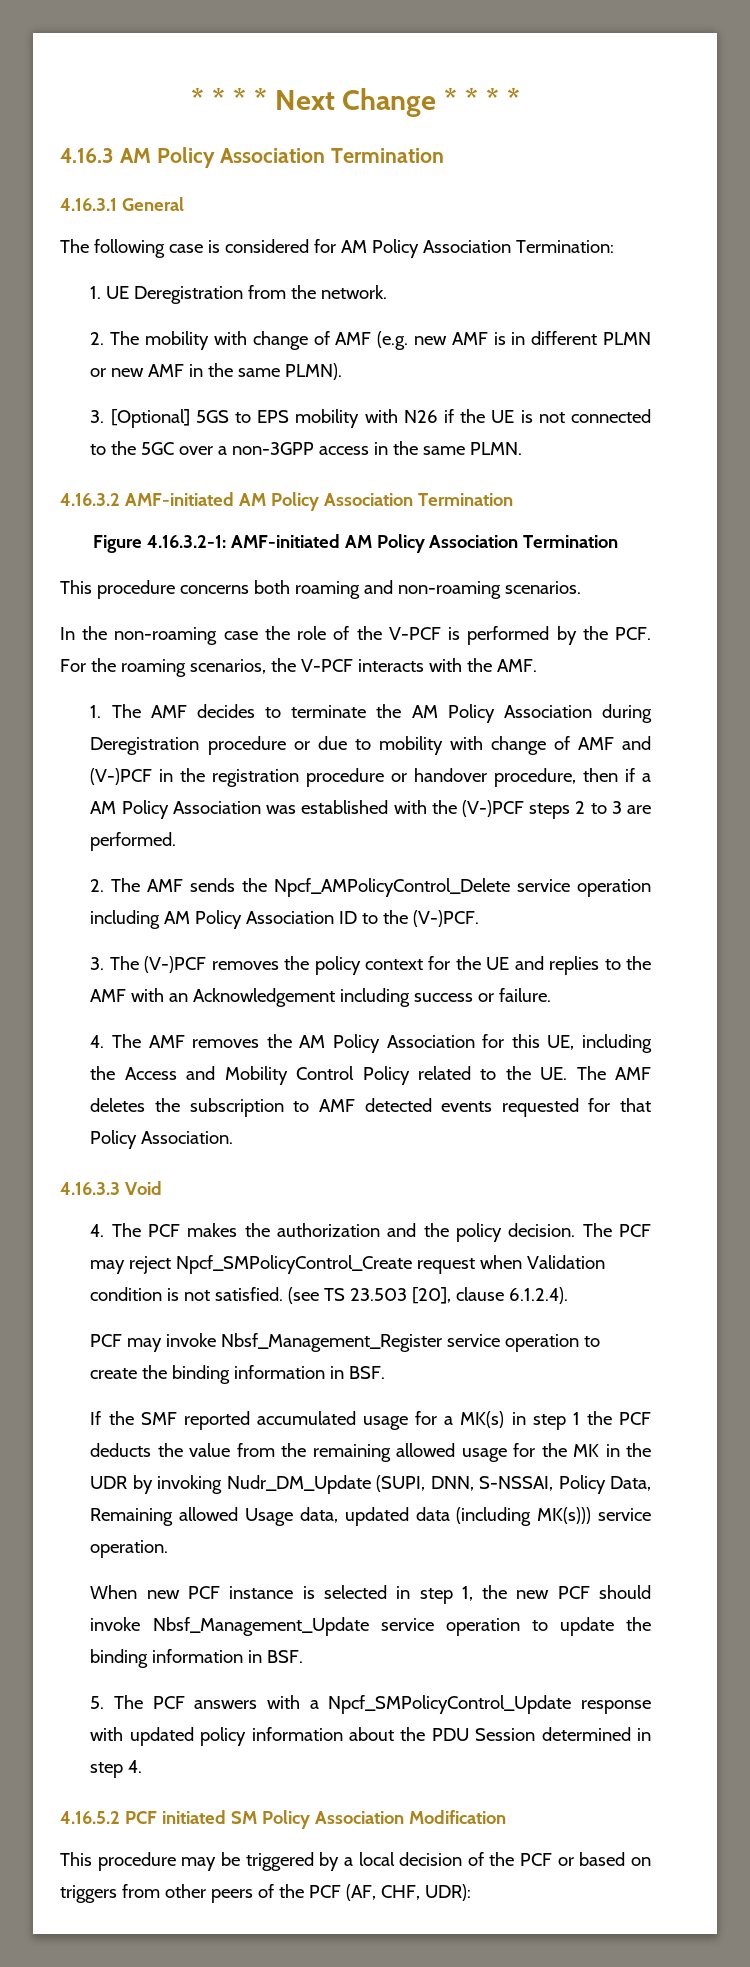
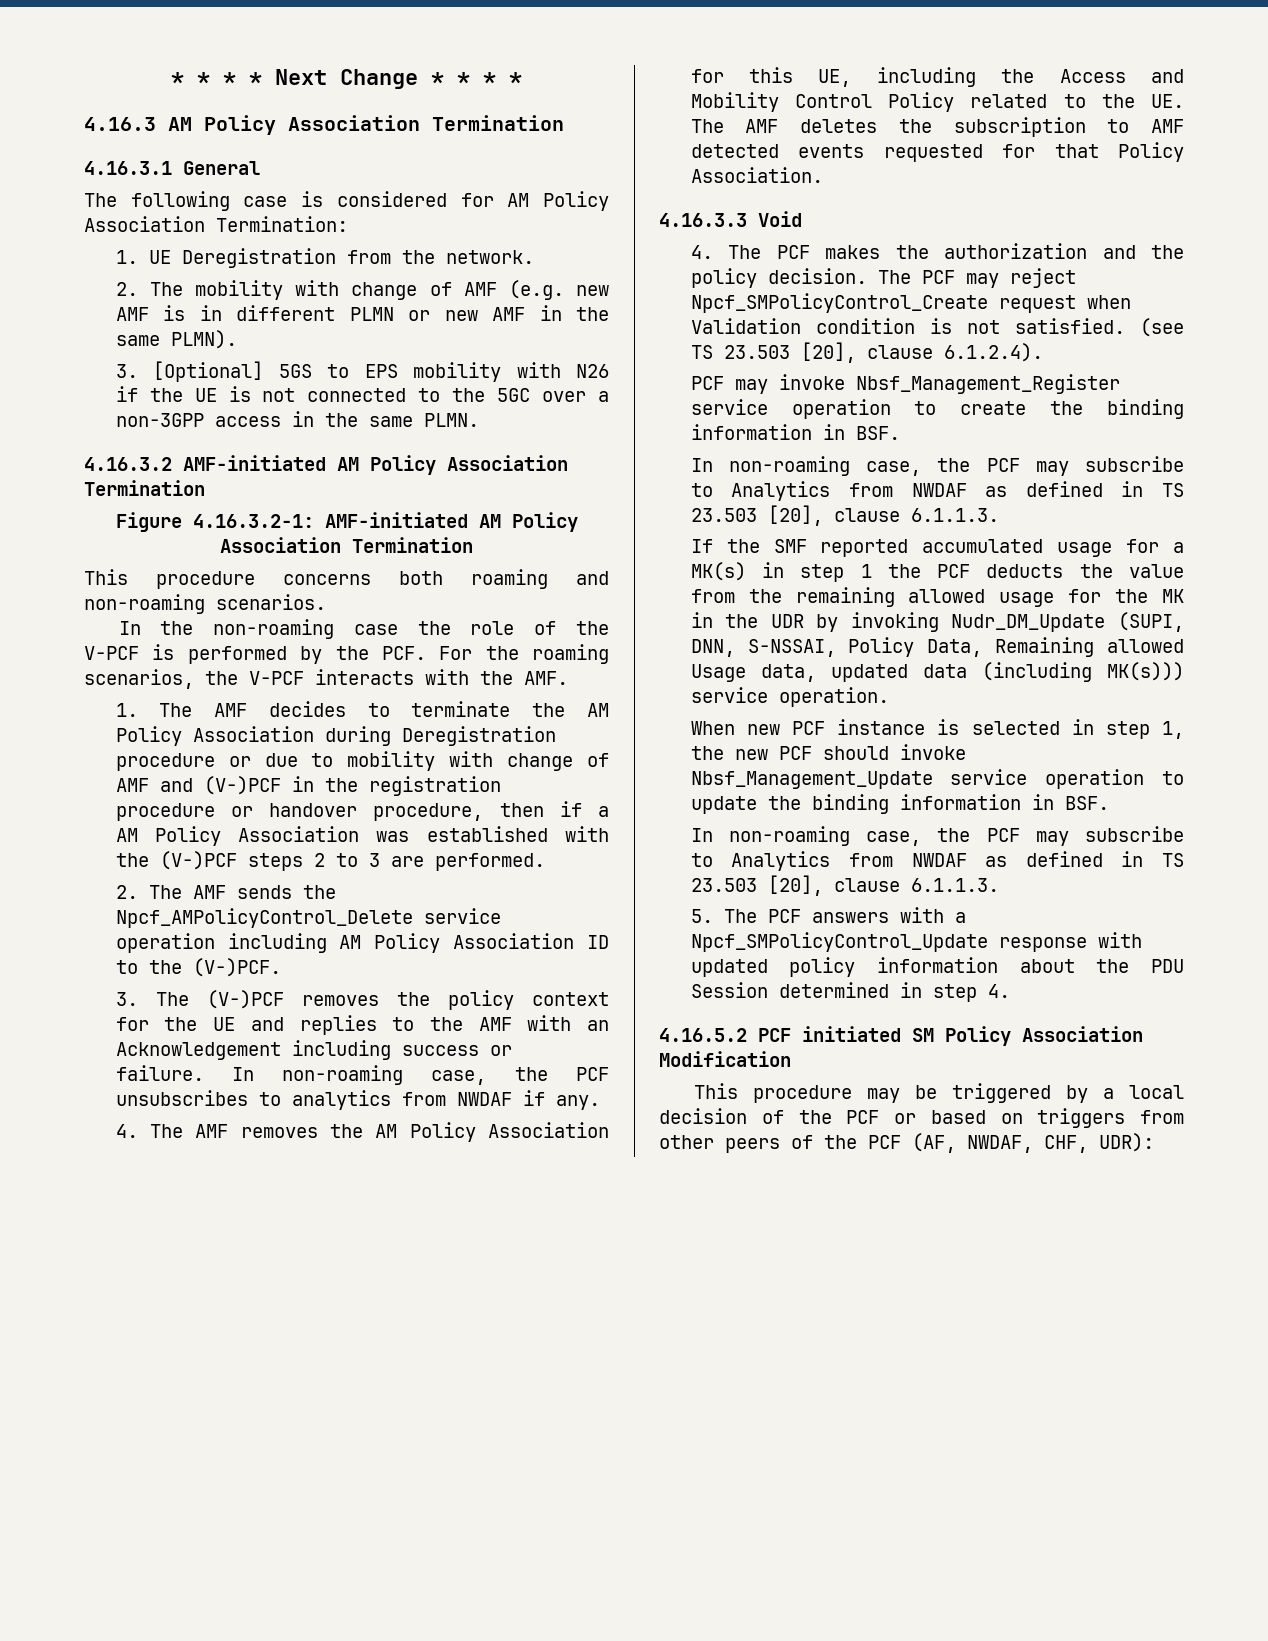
(552, 995) none -> [231,1065,609,1085] [115,1090,600,1110] In non-roaming case, the PCF unsubscribes to analytics from NWDAF if any.
(386, 1372) none -> [690,456,1184,476] [690,481,1184,501] [690,505,999,526] // In non-roaming case, the PCF may subscribe to Analytics from NWDAF as defined in TS 23.503 [20], clause 6.1.1.3.
(304, 1656) none -> [690,826,1184,846] [690,851,1184,871] [690,875,999,896] // In non-roaming case, the PCF may subscribe to Analytics from NWDAF as defined in TS 23.503 [20], clause 6.1.1.3.
(376, 1892) none -> [967,1135,1033,1153] NWDAF,

